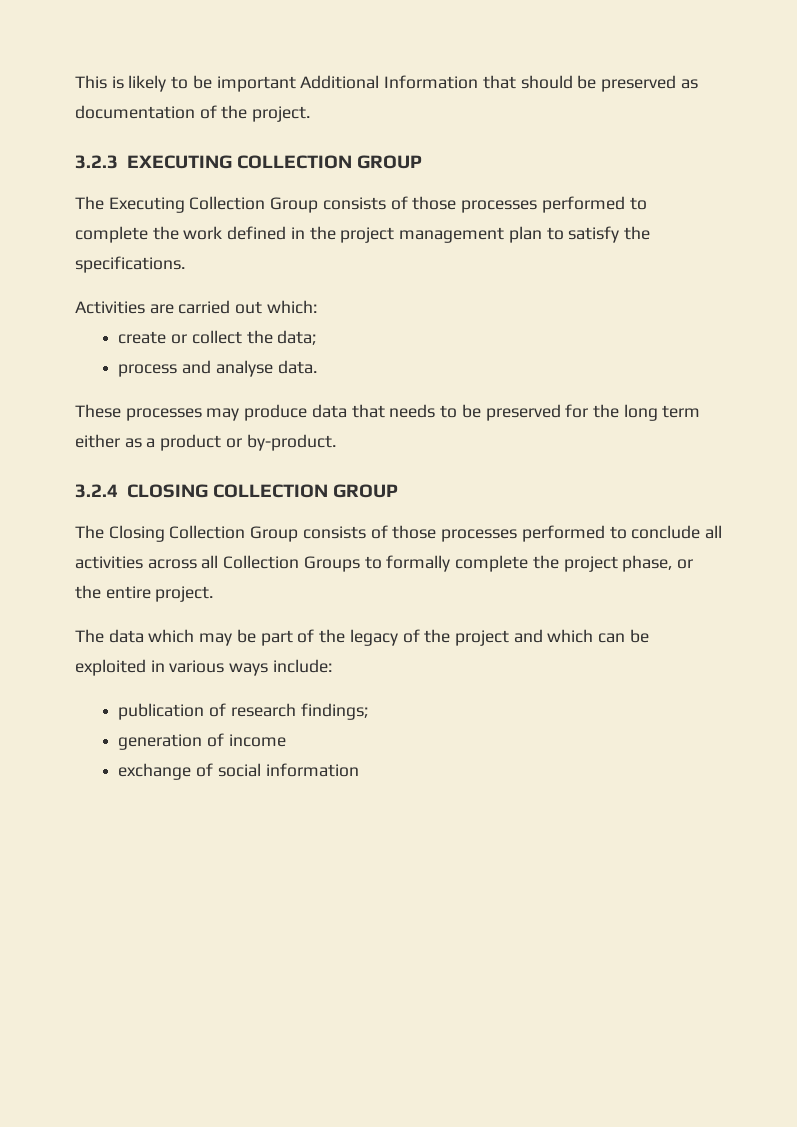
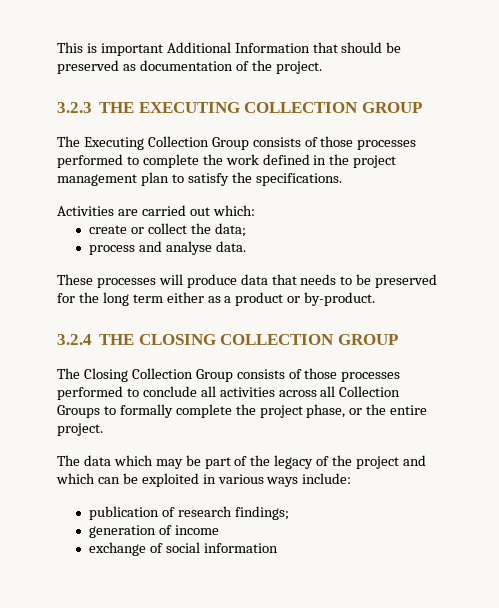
[128,75,212,92] likely to be -> (97, 48) none
(118, 162) none -> [99,102,135,113] THE
[206,408,240,421] may -> [158,274,183,285] will
(118, 491) none -> [99,334,135,345] THE

